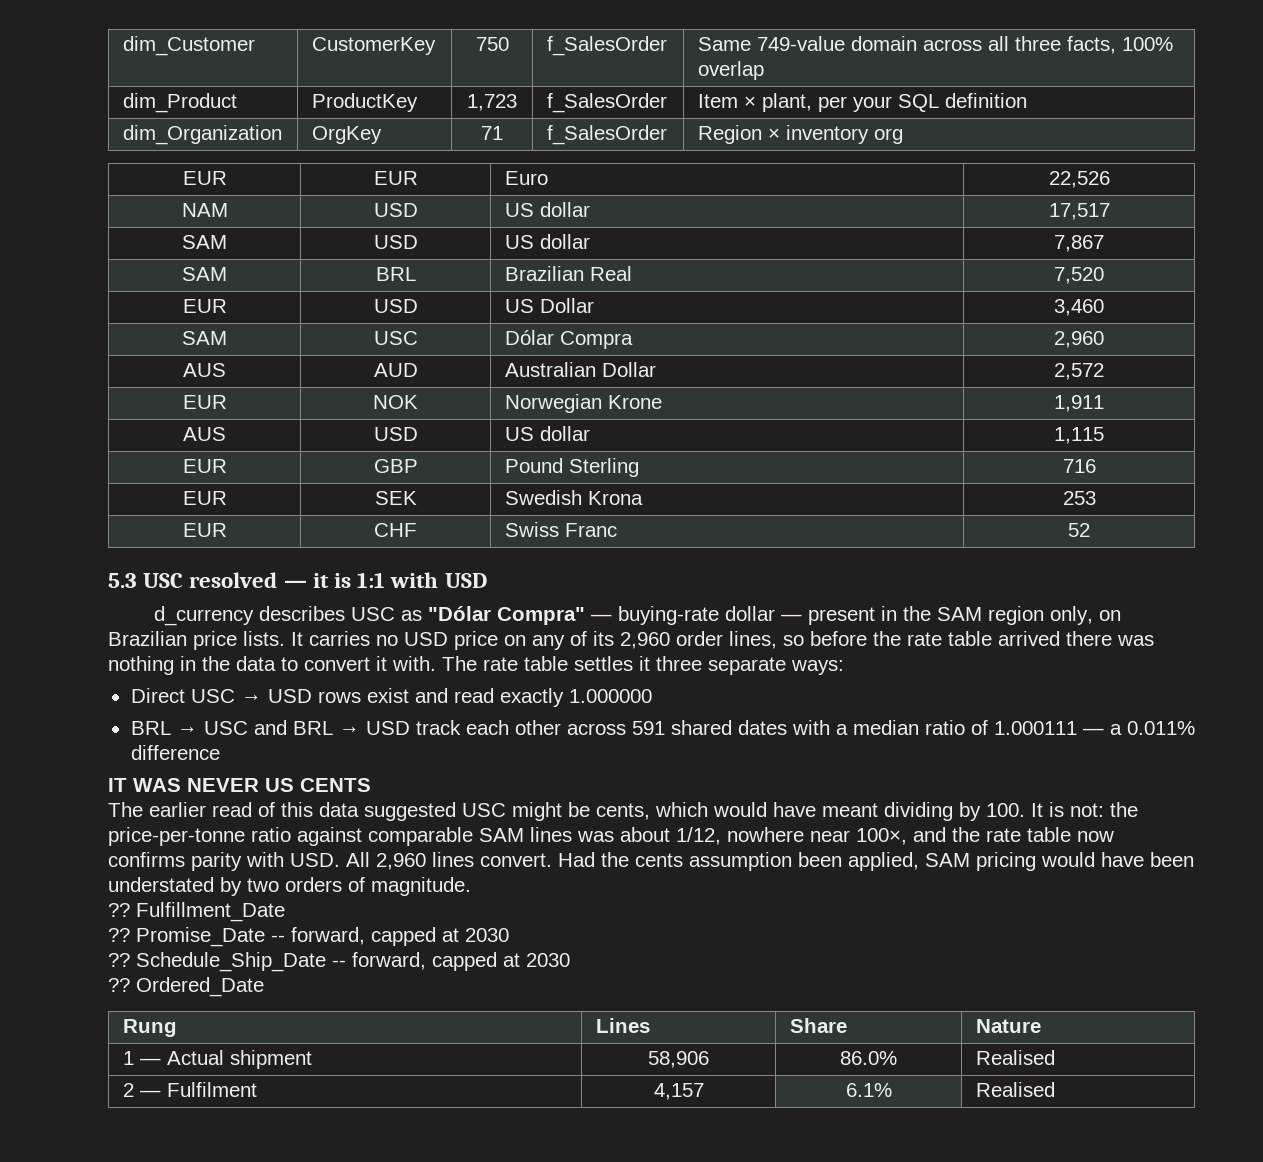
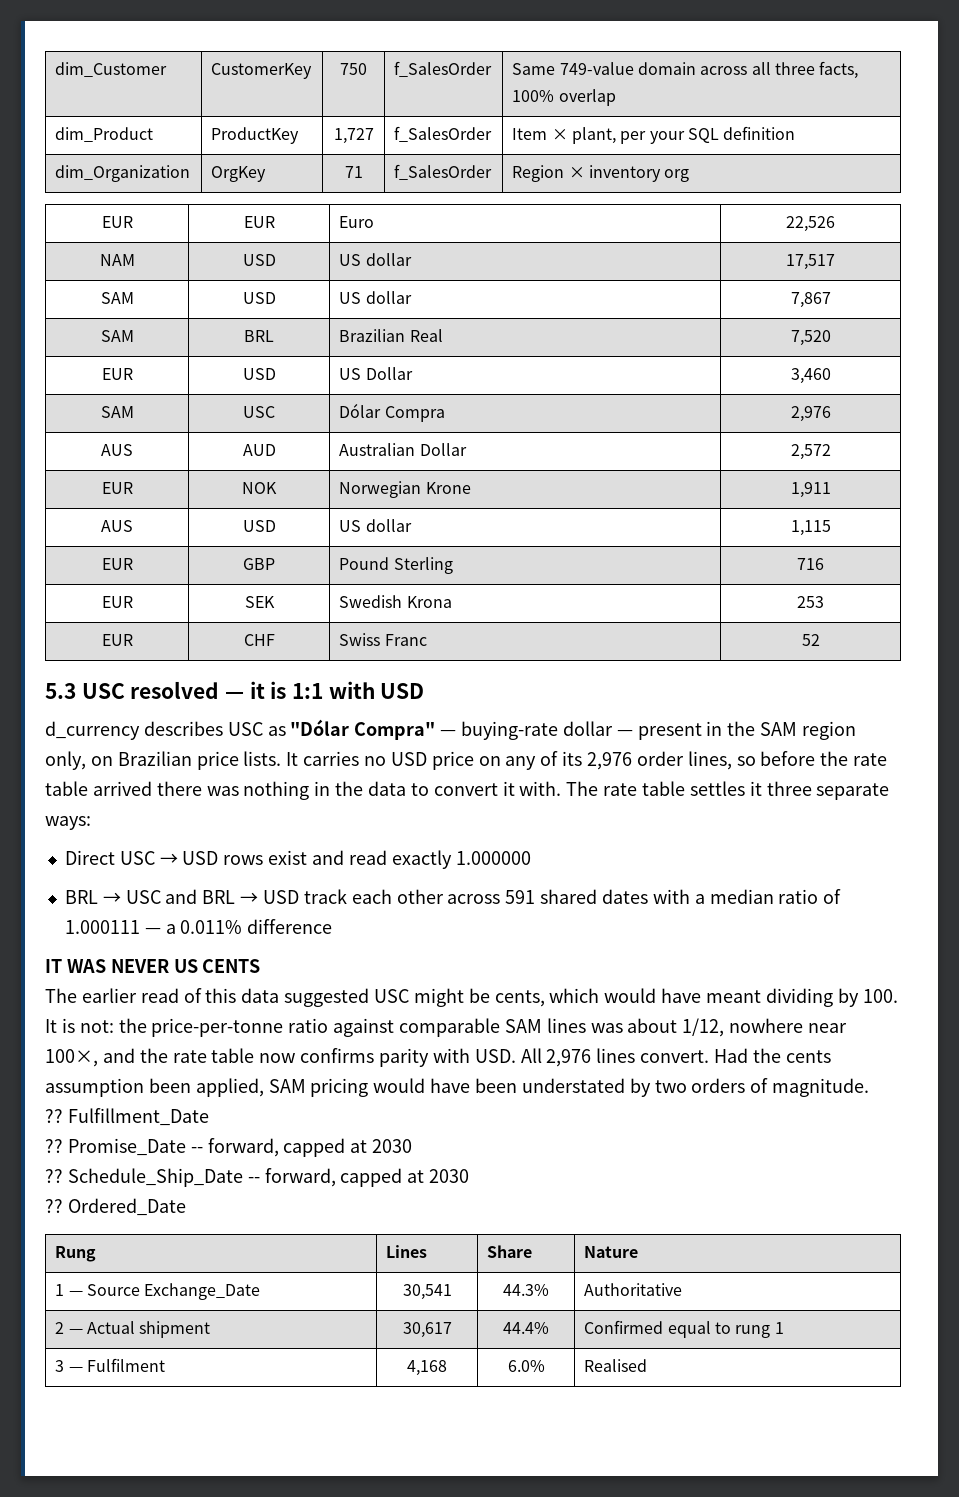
[467,94,517,111] 1,723 -> [333,128,374,144] 1,727
[1054,331,1104,348] 2,960 -> [790,406,831,422] 2,976
[620,632,670,649] 2,960 -> [587,752,633,770] 2,976
[376,853,426,870] 2,960 -> [546,1049,592,1067] 2,976
[166,1050,312,1069] [648,1051,709,1068] [840,1051,897,1065] [975,1050,1055,1065] [122,1083,134,1097] Actual shipment | 58,906 | 86.0% | Realised // 2 -> [86,1283,261,1300] [402,1284,452,1300] [503,1284,549,1296] [584,1283,683,1296] [55,1321,211,1338] [402,1322,452,1338] [503,1322,549,1334] [584,1320,784,1338] [55,1360,65,1372] Source Exchange_Date | 30,541 | 44.3% | Authoritative // 2 — Actual shipment | 30,617 | 44.4% | Confirmed equal to rung 1 // 3
[653,1083,704,1100] [845,1083,892,1097] 4,157 | 6.1% -> [407,1360,447,1376] [507,1360,545,1372] 4,168 | 6.0%

